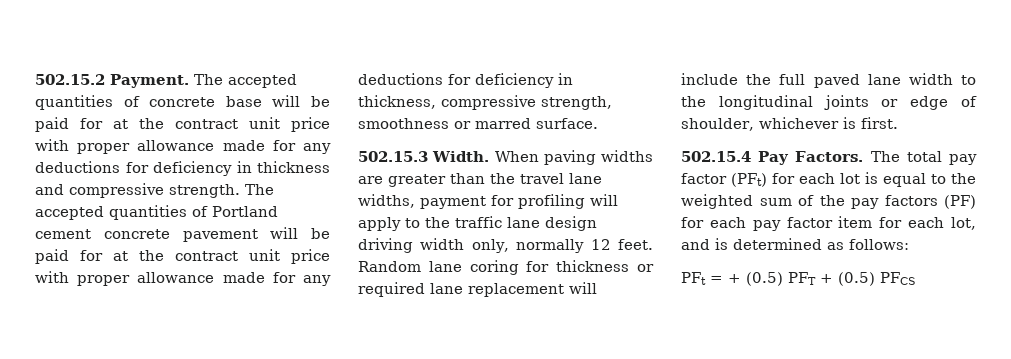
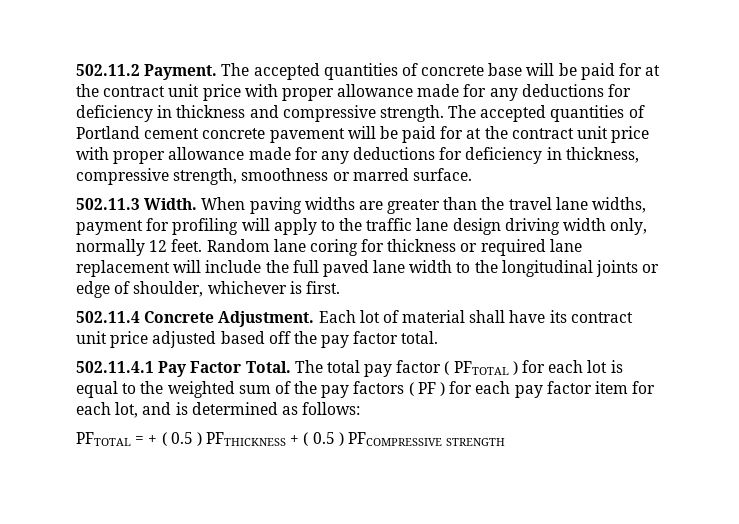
[35,74,105,85] 502.15.2 -> [76,64,140,76] 502.11.2
[358,151,428,162] 502.15.3 -> [76,198,140,210] 502.11.3
[681,151,864,165] 502.15.4 Pay Factors. -> [76,310,633,327] [76,331,439,348] [76,361,291,377] 502.11.4 Concrete Adjustment. Each lot of material shall have its contract unit price adjusted based off the pay factor total. // 502.11.4.1 Pay Factor Total.
[731,173,767,187] (PFt) -> [444,361,518,375] ( PFTOTAL )
[944,195,976,209] (PF) -> [408,382,446,396] ( PF )
[681,272,706,285] PFt -> [76,432,131,446] PFTOTAL
[746,272,916,286] (0.5) PFT + (0.5) PFCS -> [161,432,506,446] ( 0.5 ) PFTHICKNESS + ( 0.5 ) PFCOMPRESSIVE STRENGTH

